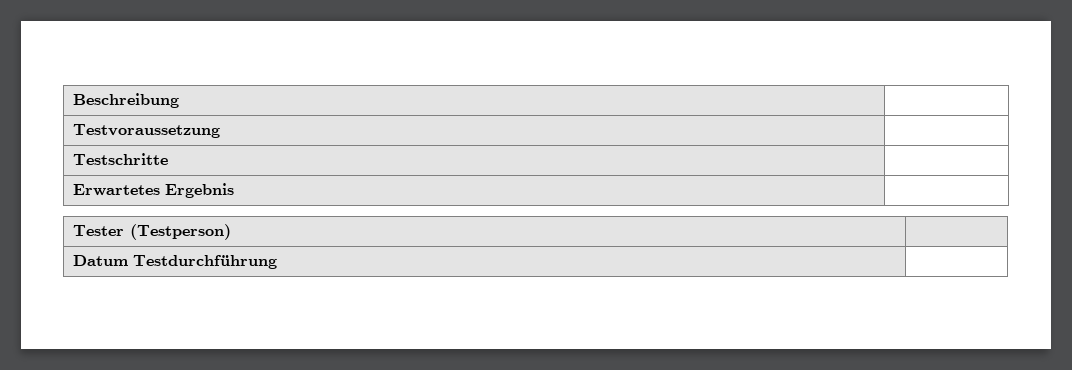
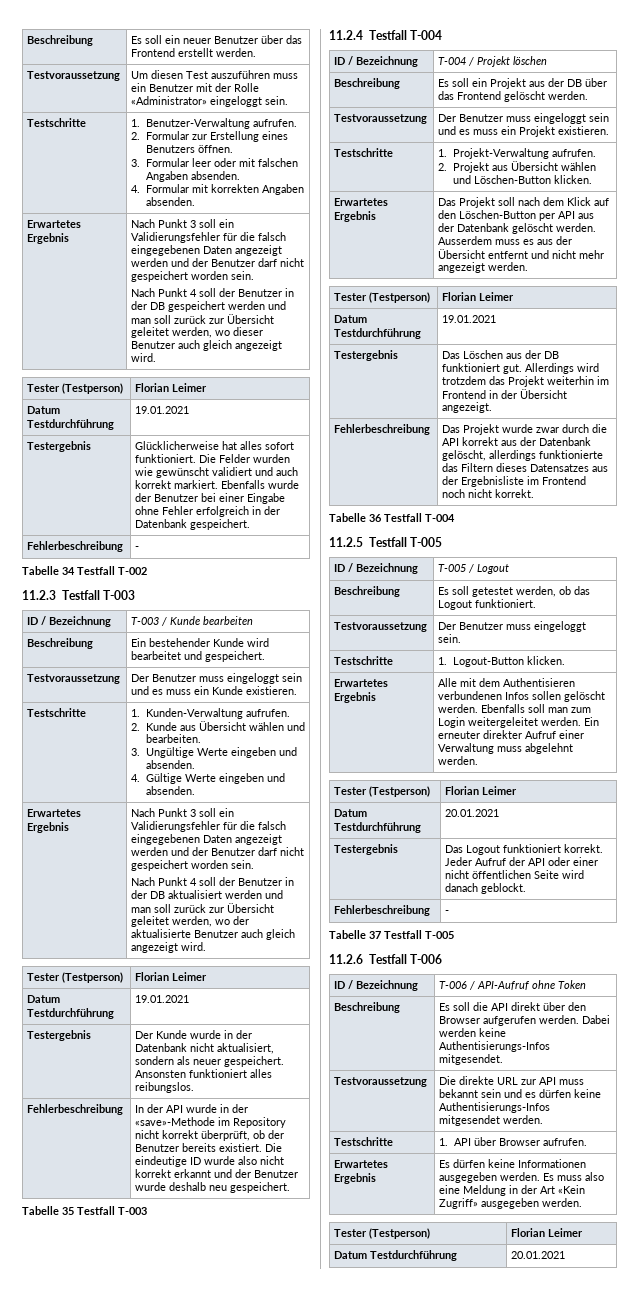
[72,93,179,108] [72,124,220,138] [72,153,168,165] [72,183,234,198] [72,224,231,240] [72,255,277,269] Beschreibung | // Testvoraussetzung | // Testschritte | // Erwartetes Ergebnis | // Tester (Testperson) | // Datum Testdurchführung | -> [27,35,94,46] [131,35,303,44] [131,48,257,57] [27,71,121,81] [131,70,299,79] [131,83,260,92] [131,96,289,107] [27,118,87,127] [131,118,297,129] [131,131,288,142] [145,145,233,153] [131,158,298,167] [145,171,240,182] [131,184,304,195] [145,197,195,206] [27,220,82,228] [27,233,70,244] [131,219,235,228] [131,232,287,243] [131,245,283,256] [131,258,305,267] [131,271,255,282] [131,288,295,297] [131,301,287,312] [131,314,275,324] [131,327,264,338] [131,340,283,351] [131,353,157,362] [27,383,124,394] [135,383,208,392] [27,406,61,414] [27,419,115,430] [135,406,190,414] [27,441,92,452] [135,441,295,450] [135,454,291,463] [135,467,299,478] [135,480,300,489] [135,493,286,504] [135,506,281,517] [135,519,251,530] [27,541,124,552] [135,546,140,550] [22,566,147,575] [22,590,135,600] [27,616,112,627] [131,616,254,626] [27,638,94,649] [131,638,270,647] [131,651,266,662] [27,674,121,684] [131,673,303,684] [131,686,298,695] [27,708,87,717] [131,708,290,719] [131,721,305,731] [145,734,201,743] [131,747,297,758] [145,760,195,769] [131,773,285,784] [145,786,195,795] [27,809,82,817] [27,822,70,833] [131,808,235,817] [131,821,287,832] [131,834,283,845] [131,847,305,856] [131,860,255,871] [131,877,295,886] [131,890,284,899] [131,903,275,913] [131,916,250,927] [131,929,296,940] [131,942,207,953] [27,972,124,983] [135,972,208,981] [27,995,61,1003] [27,1008,115,1019] [135,995,190,1003] [27,1030,92,1041] [135,1030,253,1039] [135,1043,275,1054] [135,1056,285,1067] [135,1069,273,1078] [135,1082,195,1093] [27,1104,124,1115] [135,1104,249,1113] [135,1117,287,1128] [135,1130,285,1141] [135,1143,283,1152] [135,1156,285,1167] [135,1169,299,1178] [135,1182,291,1193] [22,1206,147,1215] [329,30,442,40] [334,56,419,67] [438,56,548,67] [334,78,401,89] [438,78,608,89] [438,91,589,102] [334,114,428,124] [438,113,610,124] [438,126,610,137] [334,148,394,157] [438,148,596,159] [438,161,596,173] [452,175,592,184] [334,198,389,206] [334,211,377,222] [438,197,610,208] [438,210,595,221] [438,223,597,234] [438,236,573,245] [438,249,605,259] [438,262,529,273] [334,292,431,303] [442,292,515,301] [334,315,368,323] [334,328,422,339] [442,315,497,323] [334,350,399,361] [442,350,560,359] [442,363,600,374] [442,376,610,387] [442,389,568,399] [442,402,493,413] [334,424,431,435] [442,424,608,435] [442,437,592,446] [442,450,604,461] [442,463,609,472] [442,476,587,487] [442,489,535,498] [329,513,455,522] [329,537,442,547] [334,563,419,574] [438,564,510,574] [334,586,401,597] [438,586,591,597] [438,599,537,610] [334,622,428,632] [438,621,587,632] [438,634,462,643] [334,656,394,665] [438,656,565,667] [334,679,389,687] [334,692,377,703] [438,678,576,687] [438,691,606,702] [438,704,592,713] [438,717,600,728] [438,730,585,739] [438,743,574,754] [438,756,479,765] [334,786,431,797] [445,786,518,795] [334,809,368,817] [334,822,422,833] [445,809,500,817] [334,844,399,855] [445,844,604,855] [445,857,599,866] [445,870,585,879] [445,883,527,894] [334,905,431,916] [445,910,450,914] [329,930,454,939] [329,954,442,964] [334,980,419,991] [439,980,587,990] [334,1002,401,1013] [439,1002,587,1011] [439,1015,611,1026] [439,1028,507,1037] [439,1041,551,1052] [439,1054,504,1065] [334,1077,428,1087] [439,1076,585,1085] [439,1089,602,1098] [439,1102,551,1113] [439,1115,544,1126] [334,1137,394,1146] [439,1137,587,1146] [334,1160,389,1168] [334,1173,377,1184] [439,1159,587,1168] [439,1172,605,1183] [439,1185,586,1196] [439,1198,583,1209] [334,1228,431,1239] [511,1228,584,1237] [334,1250,458,1261] [511,1251,566,1259] Beschreibung | Es soll ein neuer Benutzer über das Frontend erstellt werden. // Testvoraussetzung | Um diesen Test auszuführen muss ein Benutzer mit der Rolle «Administrator» eingeloggt sein. // Testschritte | 1. Benutzer-Verwaltung aufrufen. // 2. Formular zur Erstellung eines Benutzers öffnen. // 3. Formular leer oder mit falschen Angaben absenden. // 4. Formular mit korrekten Angaben absenden. // Erwartetes Ergebnis | Nach Punkt 3 soll ein Validierungsfehler für die falsch eingegebenen Daten angezeigt werden und der Benutzer darf nicht gespeichert worden sein. // Nach Punkt 4 soll der Benutzer in der DB gespeichert werden und man soll zurück zur Übersicht geleitet werden, wo dieser Benutzer auch gleich angezeigt wird. // Tester (Testperson) | Florian Leimer // Datum Testdurchführung | 19.01.2021 // Testergebnis | Glücklicherweise hat alles sofort funktioniert. Die Felder wurden wie gewünscht validiert und auch korrekt markiert. Ebenfalls wurde der Benutzer bei einer Eingabe ohne Fehler erfolgreich in der Datenbank gespeichert. // Fehlerbeschreibung | - // Tabelle 34 Testfall T-002 // 11.2.3 Testfall T-003 // ID / Bezeichnung | T-003 / Kunde bearbeiten // Beschreibung | Ein bestehender Kunde wird bearbeitet und gespeichert. // Testvoraussetzung | Der Benutzer muss eingeloggt sein und es muss ein Kunde existieren. // Testschritte | 1. Kunden-Verwaltung aufrufen. // 2. Kunde aus Übersicht wählen und bearbeiten. // 3. Ungültige Werte eingeben und absenden. // 4. Gültige Werte eingeben und absenden. // Erwartetes Ergebnis | Nach Punkt 3 soll ein Validierungsfehler für die falsch eingegebenen Daten angezeigt werden und der Benutzer darf nicht gespeichert worden sein. // Nach Punkt 4 soll der Benutzer in der DB aktualisiert werden und man soll zurück zur Übersicht geleitet werden, wo der aktualisierte Benutzer auch gleich angezeigt wird. // Tester (Testperson) | Florian Leimer // Datum Testdurchführung | 19.01.2021 // Testergebnis | Der Kunde wurde in der Datenbank nicht aktualisiert, sondern als neuer gespeichert. Ansonsten funktioniert alles reibungslos. // Fehlerbeschreibung | In der API wurde in der «save»-Methode im Repository nicht korrekt überprüft, ob der Benutzer bereits existiert. Die eindeutige ID wurde also nicht korrekt erkannt und der Benutzer wurde deshalb neu gespeichert. // Tabelle 35 Testfall T-003 // 11.2.4 Testfall T-004 // ID / Bezeichnung | T-004 / Projekt löschen // Beschreibung | Es soll ein Projekt aus der DB über das Frontend gelöscht werden. // Testvoraussetzung | Der Benutzer muss eingeloggt sein und es muss ein Projekt existieren. // Testschritte | 1. Projekt-Verwaltung aufrufen. // 2. Projekt aus Übersicht wählen und Löschen-Button klicken. // Erwartetes Ergebnis | Das Projekt soll nach dem Klick auf den Löschen-Button per API aus der Datenbank gelöscht werden. Ausserdem muss es aus der Übersicht entfernt und nicht mehr angezeigt werden. // Tester (Testperson) | Florian Leimer // Datum Testdurchführung | 19.01.2021 // Testergebnis | Das Löschen aus der DB funktioniert gut. Allerdings wird trotzdem das Projekt weiterhin im Frontend in der Übersicht angezeigt. // Fehlerbeschreibung | Das Projekt wurde zwar durch die API korrekt aus der Datenbank gelöscht, allerdings funktionierte das Filtern dieses Datensatzes aus der Ergebnisliste im Frontend noch nicht korrekt. // Tabelle 36 Testfall T-004 // 11.2.5 Testfall T-005 // ID / Bezeichnung | T-005 / Logout // Beschreibung | Es soll getestet werden, ob das Logout funktioniert. // Testvoraussetzung | Der Benutzer muss eingeloggt sein. // Testschritte | 1. Logout-Button klicken. // Erwartetes Ergebnis | Alle mit dem Authentisieren verbundenen Infos sollen gelöscht werden. Ebenfalls soll man zum Login weitergeleitet werden. Ein erneuter direkter Aufruf einer Verwaltung muss abgelehnt werden. // Tester (Testperson) | Florian Leimer // Datum Testdurchführung | 20.01.2021 // Testergebnis | Das Logout funktioniert korrekt. Jeder Aufruf der API oder einer nicht öffentlichen Seite wird danach geblockt. // Fehlerbeschreibung | - // Tabelle 37 Testfall T-005 // 11.2.6 Testfall T-006 // ID / Bezeichnung | T-006 / API-Aufruf ohne Token // Beschreibung | Es soll die API direkt über den Browser aufgerufen werden. Dabei werden keine Authentisierungs-Infos mitgesendet. // Testvoraussetzung | Die direkte URL zur API muss bekannt sein und es dürfen keine Authentisierungs-Infos mitgesendet werden. // Testschritte | 1. API über Browser aufrufen. // Erwartetes Ergebnis | Es dürfen keine Informationen ausgegeben werden. Es muss also eine Meldung in der Art «Kein Zugriff» ausgegeben werden. // Tester (Testperson) | Florian Leimer // Datum Testdurchführung | 20.01.2021

